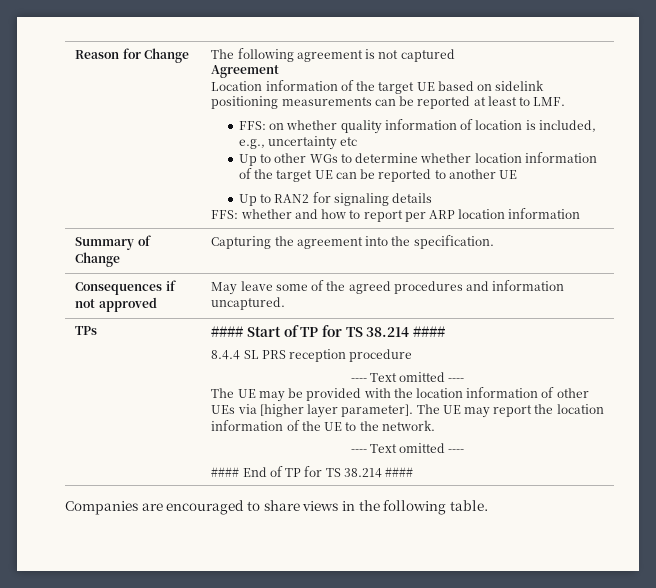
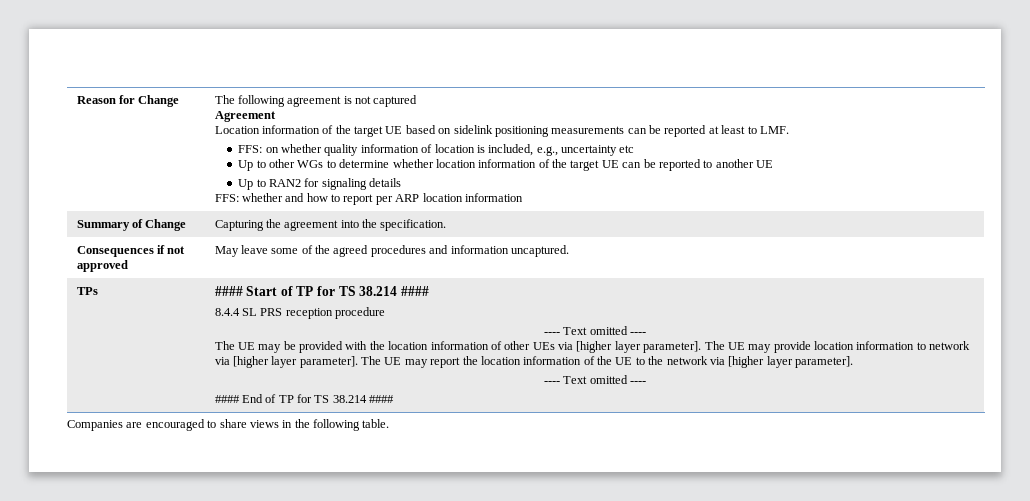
(490, 412) none -> [773,341,971,353] [214,356,428,368] provide location information to network via [higher layer parameter]. The UE may
[381,420,435,431] network. -> [666,356,854,368] network via [higher layer parameter].

